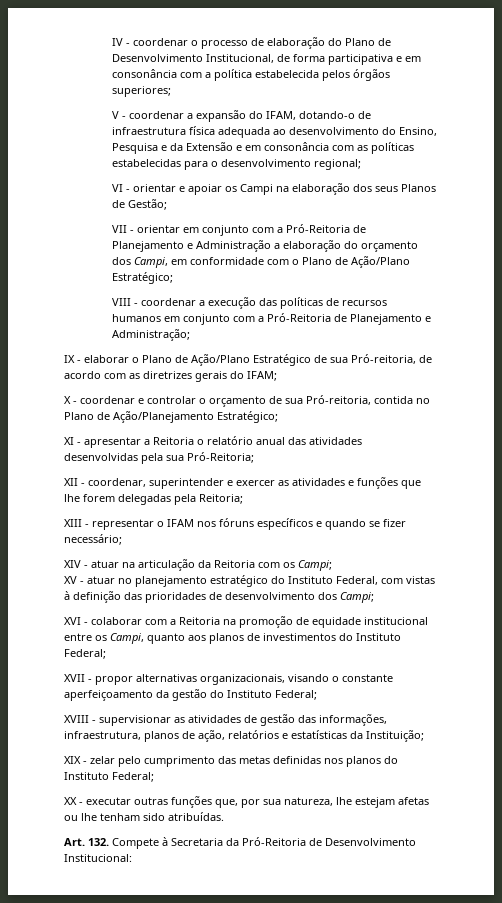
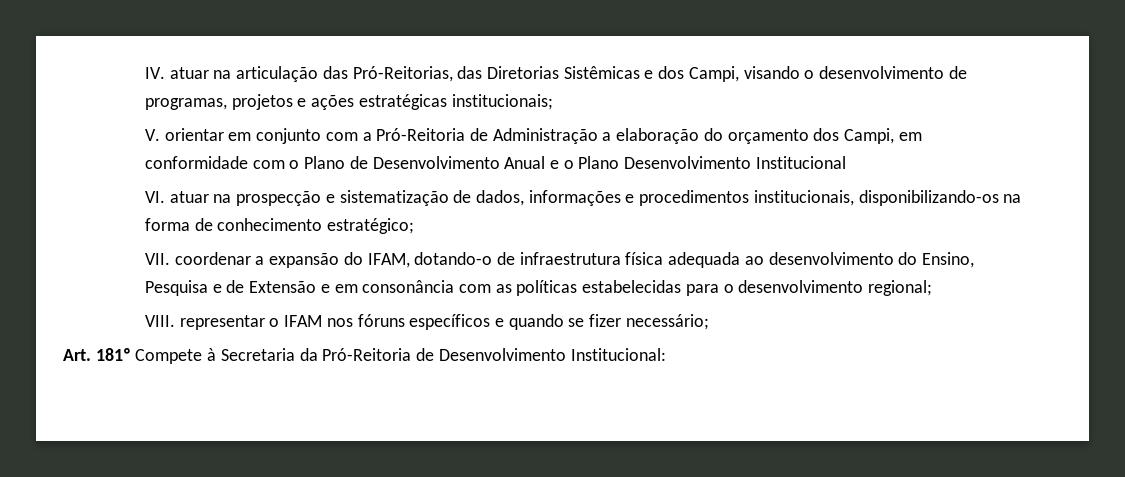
[112,37,392,49] [112,54,422,65] [112,69,391,81] [112,86,172,97] [112,111,127,119] IV - coordenar o processo de elaboração do Plano de Desenvolvimento Institucional, de forma participativa e em consonância com a política estabelecida pelos órgãos superiores; // V - -> [144,66,967,82] [144,94,553,110] [144,128,922,144] [144,156,846,169] [144,190,1022,206] [144,218,415,234] [144,253,170,265] IV. atuar na articulação das Pró-Reitorias, das Diretorias Sistêmicas e dos Campi, visando o desenvolvimento de programas, projetos e ações estratégicas institucionais; // V. orientar em conjunto com a Pró-Reitoria de Administração a elaboração do orçamento dos Campi, em conformidade com o Plano de Desenvolvimento Anual e o Plano Desenvolvimento Institucional // VI. atuar na prospecção e sistematização de dados, informações e procedimentos institucionais, disponibilizando-os na forma de conhecimento estratégico; // VII.
[170,143,184,151] da -> [226,280,245,293] de
[112,183,437,195] [112,199,168,210] [112,224,367,236] [112,240,419,252] [112,256,411,268] [112,272,174,284] [112,297,388,309] [112,313,432,325] [112,329,191,341] [64,354,432,366] [64,371,277,382] [64,395,430,407] [64,411,278,423] [64,436,362,448] [64,452,254,464] [64,477,421,489] [64,494,243,505] [64,519,89,527] VI - orientar e apoiar os Campi na elaboração dos seus Planos de Gestão; // VII - orientar em conjunto com a Pró-Reitoria de Planejamento e Administração a elaboração do orçamento dos Campi, em conformidade com o Plano de Ação/Plano Estratégico; // VIII - coordenar a execução das políticas de recursos humanos em conjunto com a Pró-Reitoria de Planejamento e Administração; // IX - elaborar o Plano de Ação/Plano Estratégico de sua Pró-reitoria, de acordo com as diretrizes gerais do IFAM; // X - coordenar e controlar o orçamento de sua Pró-reitoria, contida no Plano de Ação/Planejamento Estratégico; // XI - apresentar a Reitoria o relatório anual das atividades desenvolvidas pela sua Pró-Reitoria; // XII - coordenar, superintender e exercer as atividades e funções que lhe forem delegadas pela Reitoria; // XIII - -> [144,315,175,327] VIII.
[64,559,332,571] [64,575,435,587] [64,591,374,603] [64,616,428,628] [64,633,401,644] [64,649,106,659] [64,674,393,685] [64,689,317,701] [64,714,387,726] [64,730,424,742] [64,756,398,767] [64,772,154,782] [64,796,429,808] [64,812,224,821] // XIV - atuar na articulação da Reitoria com os Campi; // XV - atuar no planejamento estratégico do Instituto Federal, com vistas à definição das prioridades de desenvolvimento dos Campi; // XVI - colaborar com a Reitoria na promoção de equidade institucional entre os Campi, quanto aos planos de investimentos do Instituto Federal; // XVII - propor alternativas organizacionais, visando o constante aperfeiçoamento da gestão do Instituto Federal; // XVIII - supervisionar as atividades de gestão das informações, infraestrutura, planos de ação, relatórios e estatísticas da Instituição; // XIX - zelar pelo cumprimento das metas definidas nos planos do Instituto Federal; // XX - executar outras funções que, por sua natureza, lhe estejam afetas ou lhe tenham sido atribuídas. -> (709, 322) none
[88,838,109,846] 132. -> [95,348,131,361] 181º

